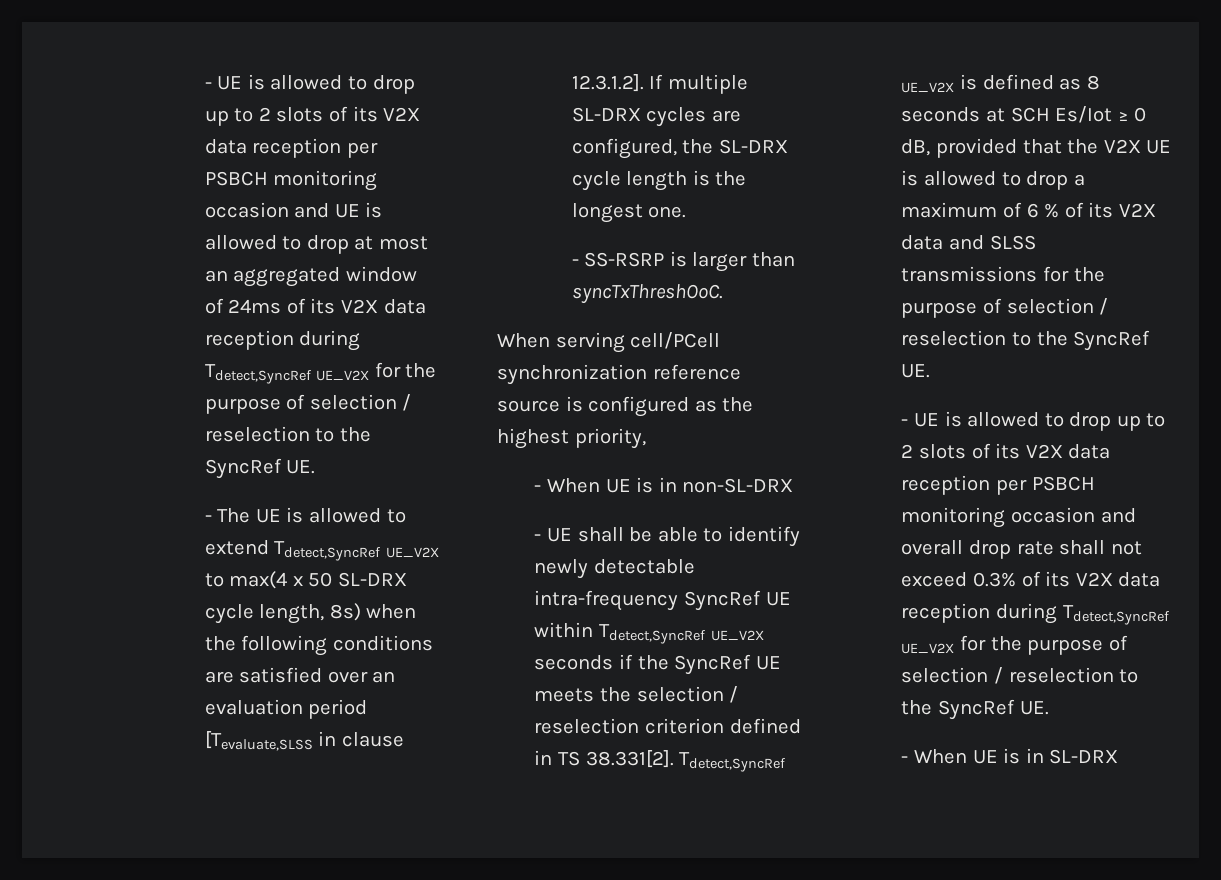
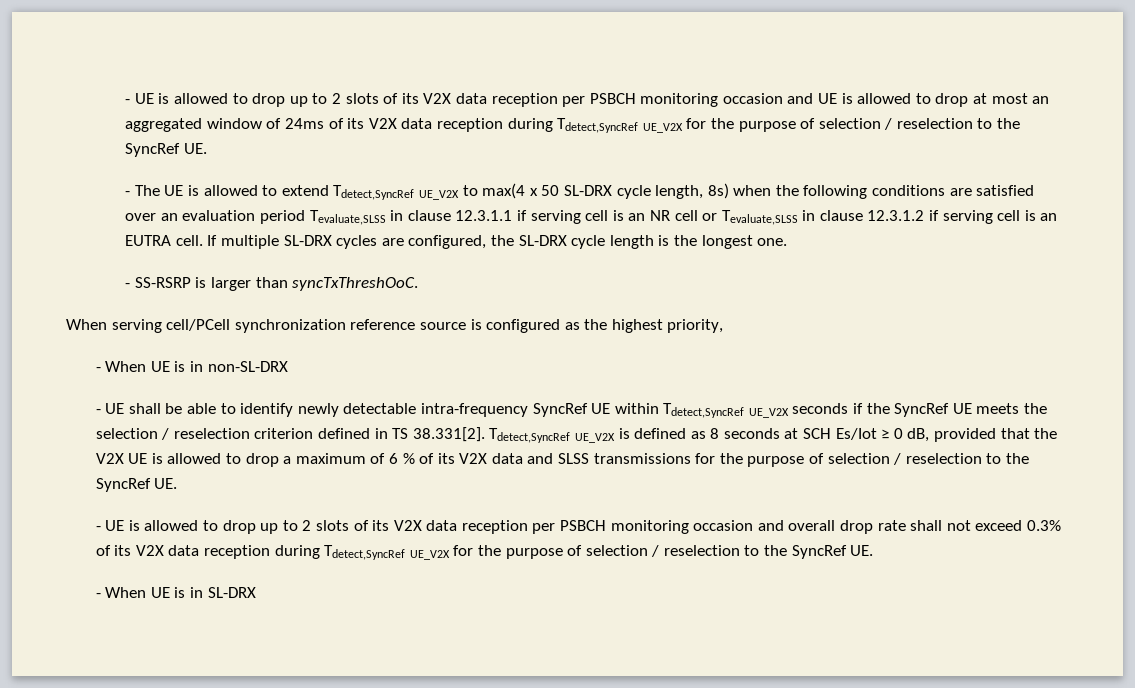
[204,731,404,751] [571,74,644,92] [Tevaluate,SLSS in clause 12.3.1.2]. -> [309,210,1058,225] [125,235,203,246] Tevaluate,SLSS in clause 12.3.1.1 if serving cell is an NR cell or Tevaluate,SLSS in clause 12.3.1.2 if serving cell is an EUTRA cell.

